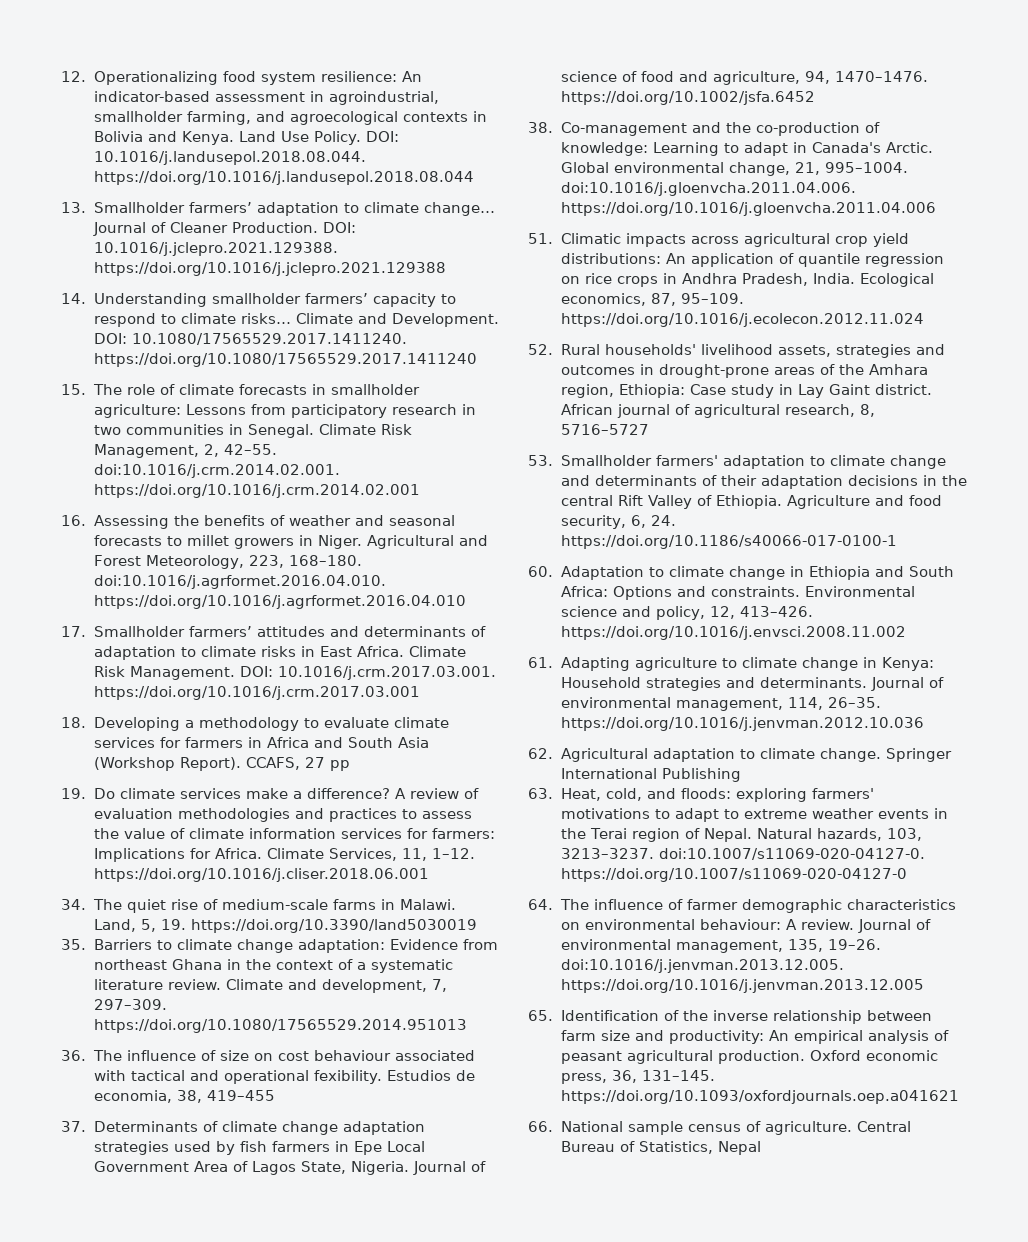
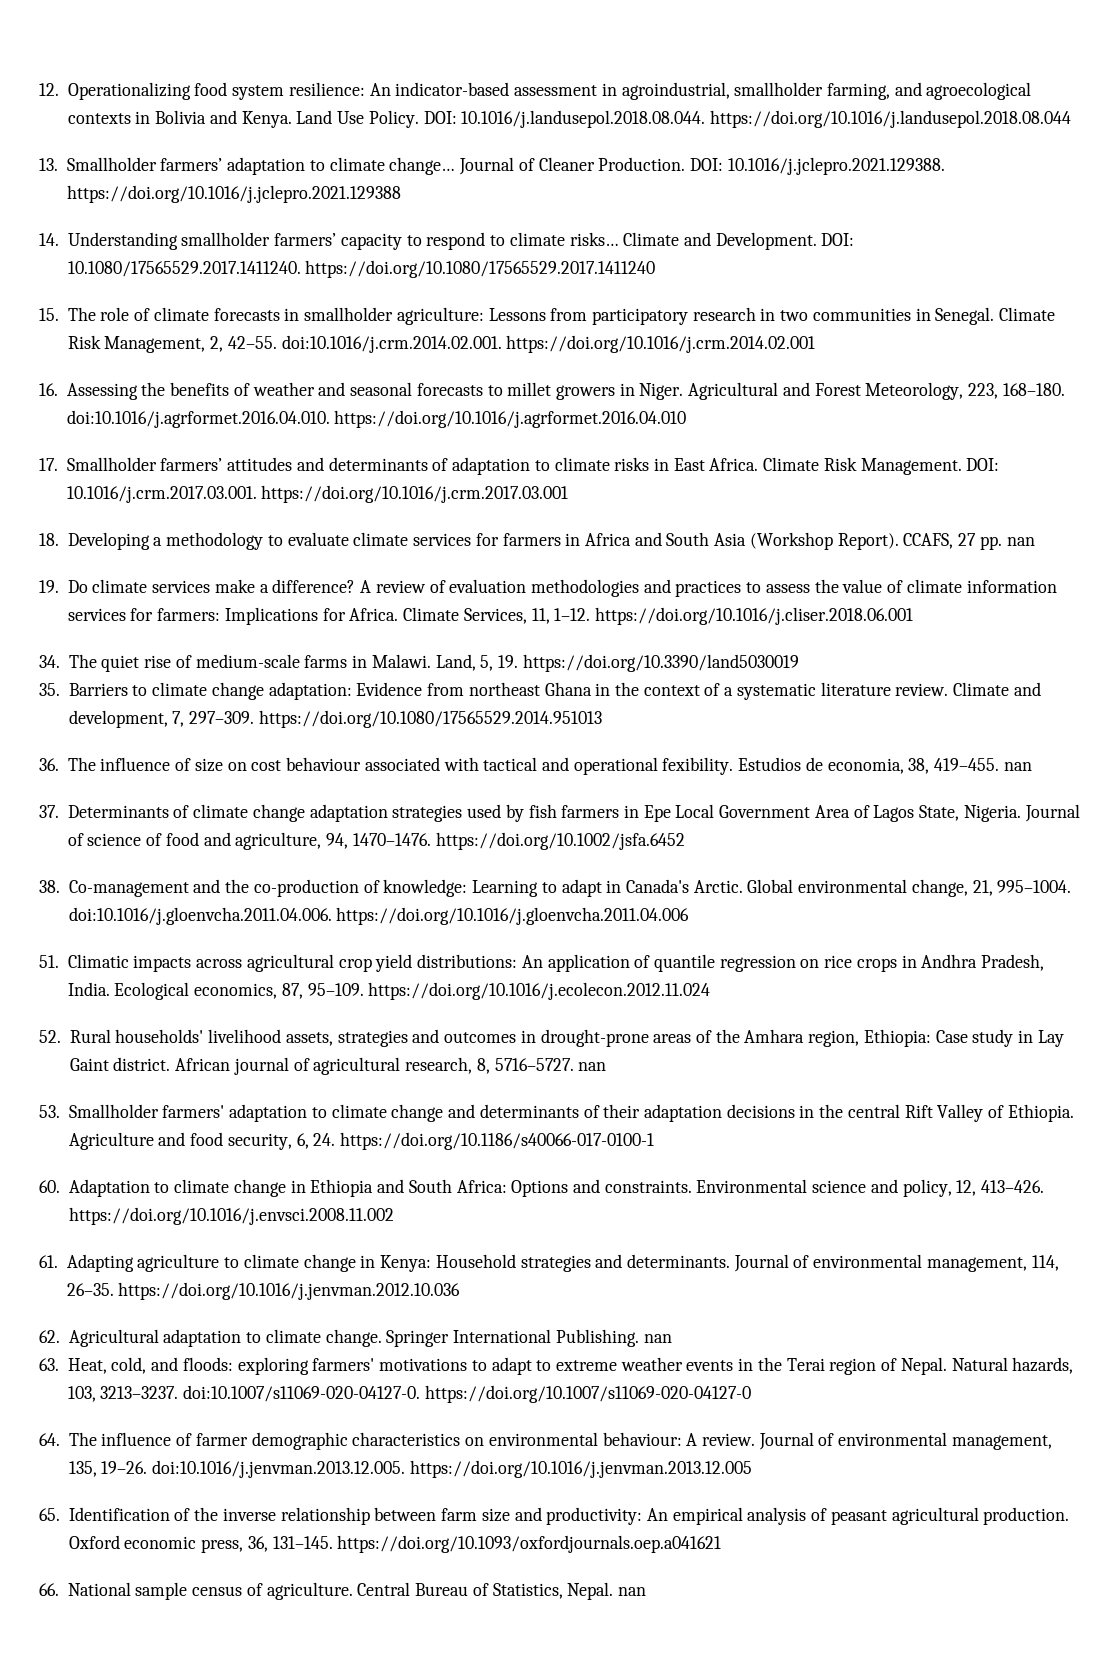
[330,760,351,771] pp -> [979,536,1035,550] pp. nan
[206,1090,275,1101] 419–455 -> [934,758,1032,771] 419–455. nan
[560,424,649,435] 5716–5727 -> [494,1058,607,1071] 5716–5727. nan
[661,768,741,782] Publishing -> [555,1329,672,1347] Publishing. nan
[717,1141,761,1155] Nepal -> [567,1582,647,1600] Nepal. nan

